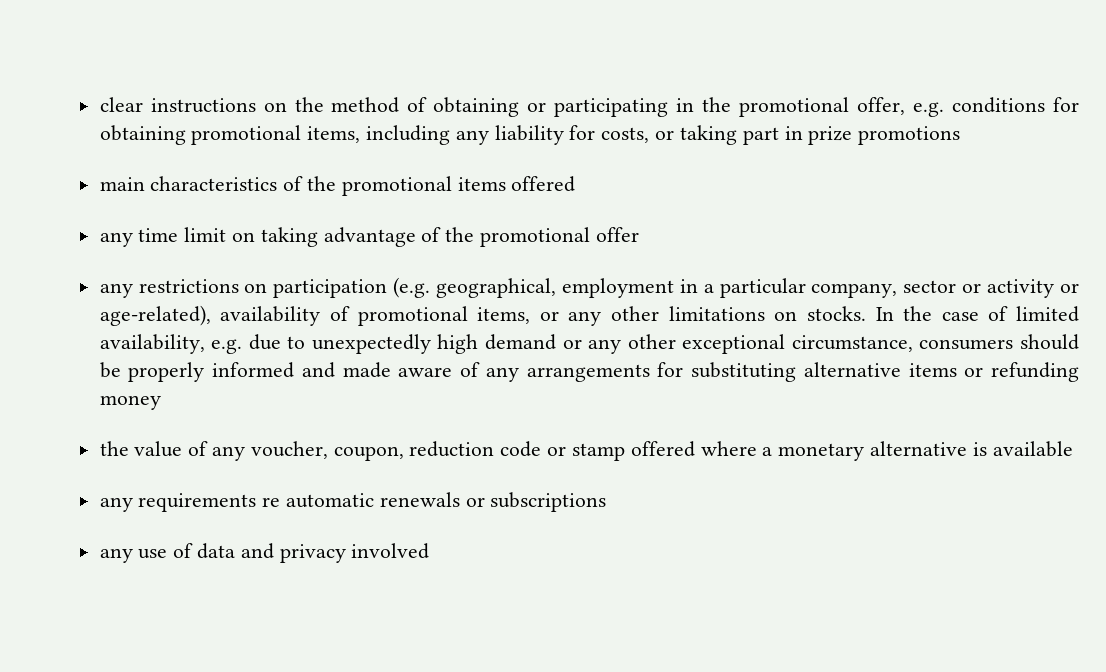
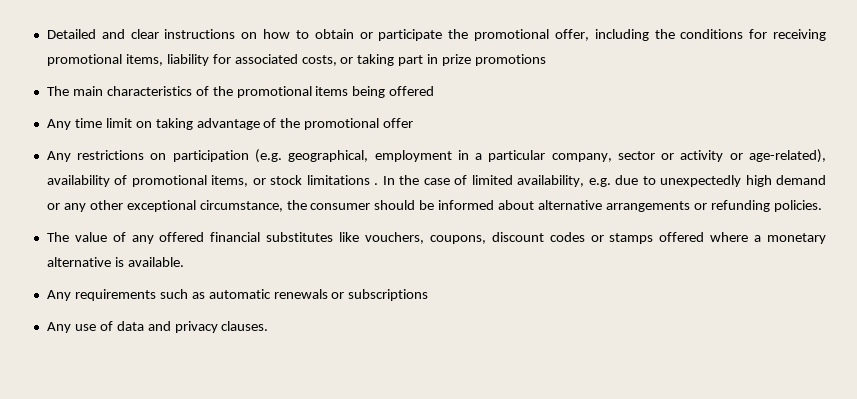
(99, 104) none -> [46,29,125,39] Detailed and
[294,97,695,117] the method of obtaining or participating in -> [263,29,443,41] how to obtain or participate
[913,102,945,117] e.g. -> [594,29,675,41] including the
[99,125,489,145] obtaining promotional items, including any -> [773,29,827,41] [46,54,163,66] receiving promotional items,
(596, 132) none -> [234,54,298,64] associated
(961, 135) none -> [46,86,69,96] The
(506, 184) none -> [352,86,386,98] being
[99,232,133,247] any -> [46,119,71,130] Any
[99,283,133,298] any -> [46,151,71,162] Any
[568,306,866,326] any other limitations on stocks. -> [270,175,379,185] stock limitations .
[919,334,1079,350] [99,362,1080,382] [99,395,161,410] [99,441,625,461] consumers should be properly informed and made aware of any arrangements for substituting alternative items or refunding money // the value of any voucher, coupon, reduction code or stamp -> [286,200,822,212] [46,232,654,244] the consumer should be informed about alternative arrangements or refunding policies. // The value of any offered financial substitutes like vouchers, coupons, discount codes or stamps
[992,441,1073,457] [99,493,281,512] available // any requirements re -> [127,257,184,267] [46,289,205,301] available. // Any requirements such as
[99,548,133,563] any -> [46,322,71,333] Any
[351,543,430,559] involved -> [221,321,269,331] clauses.

